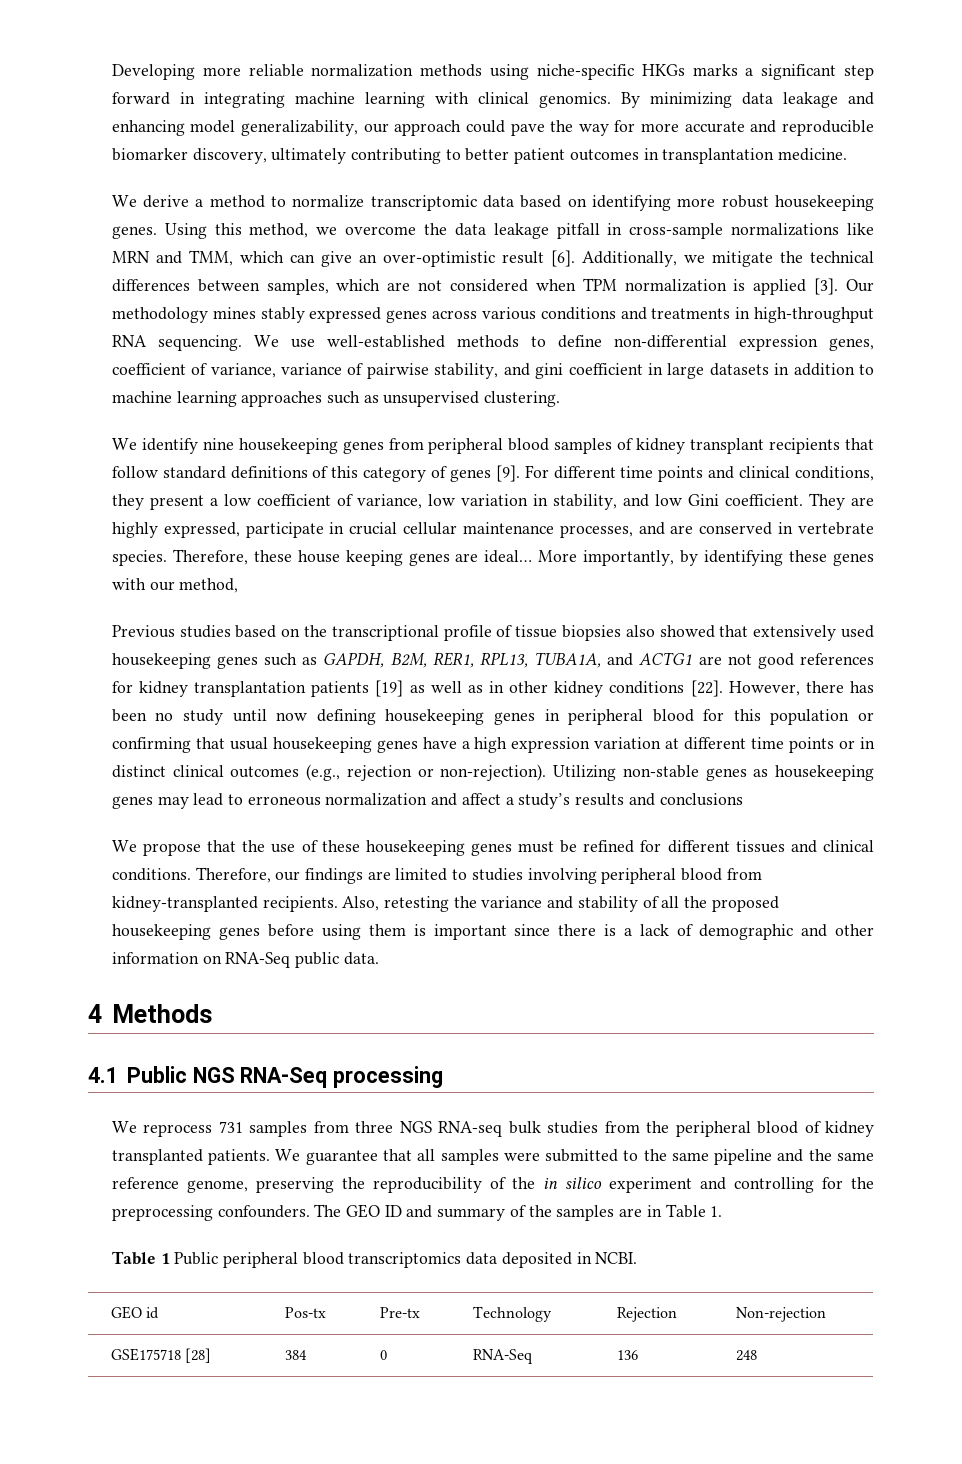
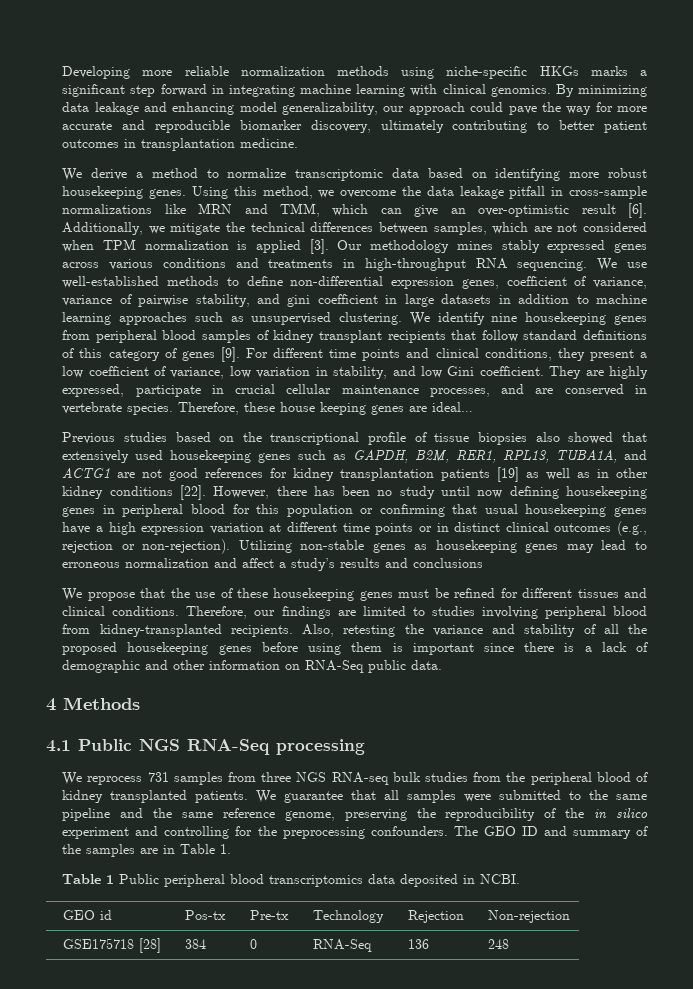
(561, 399) // -> (403, 318) none
[538,550,874,566] [111,578,239,593] More importantly, by identifying these genes with our method, -> (474, 407) none

